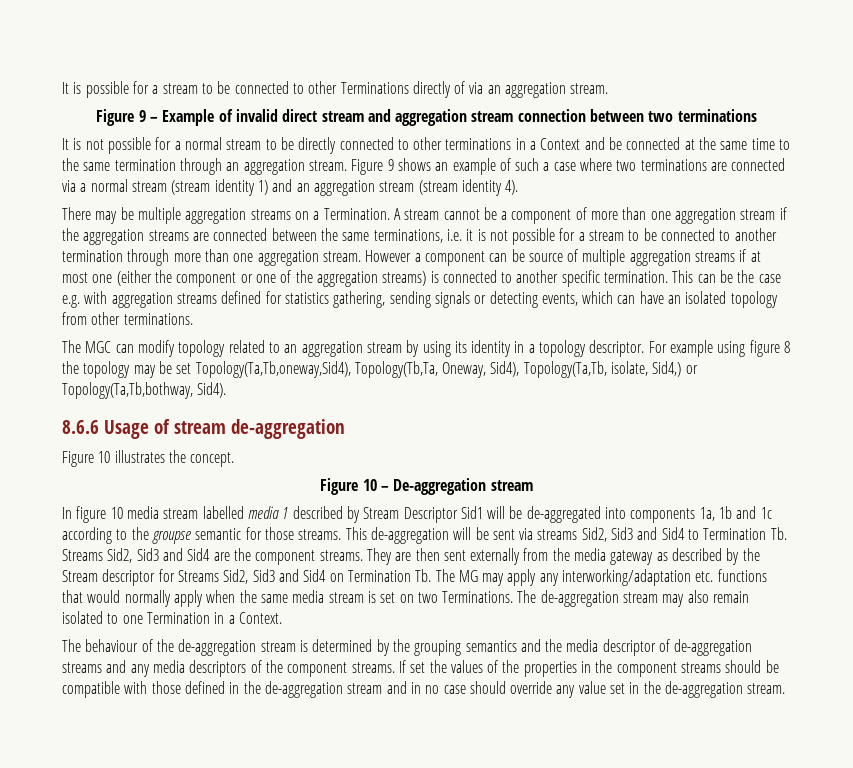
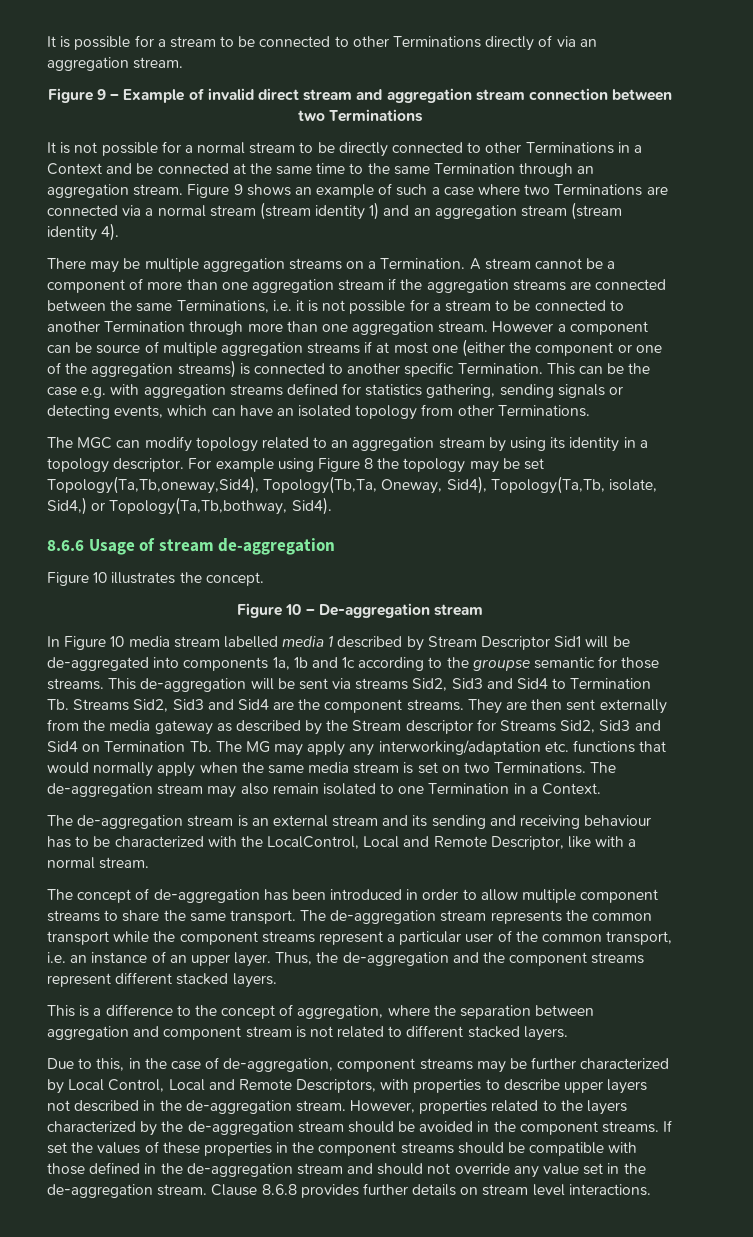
[677,109,757,122] terminations -> [329,109,424,122] Terminations
[445,138,512,150] terminations -> [525,142,614,154] Terminations
[114,159,176,171] termination -> [434,163,516,174] Termination
[640,159,707,171] terminations -> [554,184,643,196] Terminations
[373,229,443,243] terminations, -> [176,300,269,313] Terminations,
[62,250,123,262] termination -> [104,321,186,332] Termination
[604,271,669,283] termination. -> [457,363,543,374] Termination.
[123,313,193,325] terminations. -> [497,405,590,417] Terminations.
[749,340,780,357] figure -> [317,458,360,472] Figure
[76,506,107,523] figure -> [64,636,107,650] Figure
[85,639,753,656] [62,660,262,677] behaviour of the de-aggregation stream is determined by the grouping semantics and the media descriptor of de-aggregation streams and any media descriptors of -> [77,815,652,829] [47,836,637,850] [47,857,150,869] [47,888,659,903] [47,910,653,924] [47,930,673,945] [47,951,645,967] [47,972,277,988] [47,1004,595,1019] [47,1025,568,1041] [47,1057,670,1073] [47,1079,648,1094] [47,1100,628,1115] [47,1121,490,1136] de-aggregation stream is an external stream and its sending and receiving behaviour has to be characterized with the LocalControl, Local and Remote Descriptor, like with a normal stream. // The concept of de-aggregation has been introduced in order to allow multiple component streams to share the same transport. The de-aggregation stream represents the common transport while the component streams represent a particular user of the common transport, i.e. an instance of an upper layer. Thus, the de-aggregation and the component streams represent different stacked layers. // This is a difference to the concept of aggregation, where the separation between aggregation and component stream is not related to different stacked layers. // Due to this, in the case of de-aggregation, component streams may be further characterized by Local Control, Local and Remote Descriptors, with properties to describe upper layers not described in the de-aggregation stream. However, properties related to the layers characterized by the de-aggregation stream should be avoided in
[502,660,520,673] the -> [162,1142,200,1154] these
[410,681,506,694] in no case should -> [377,1163,451,1175] should not
(786, 688) none -> [211,1183,651,1198] Clause 8.6.8 provides further details on stream level interactions.

